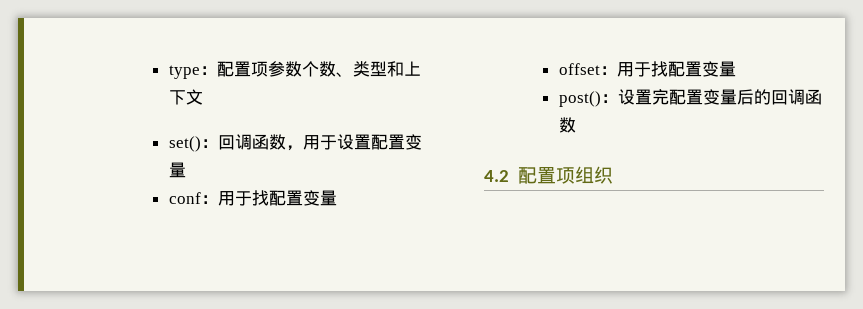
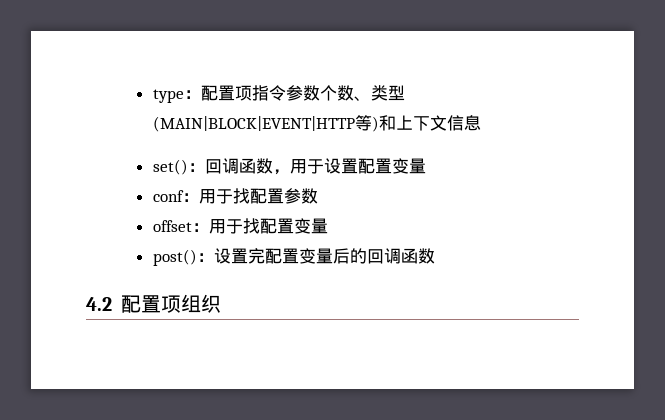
(268, 69) none -> [251,85,286,101] 指令
(387, 69) none -> [152,115,379,132] (MAIN|BLOCK|EVENT|HTTP等)
(203, 97) none -> [446,115,481,131] 信息
[302,190,337,206] 变量 -> [283,188,318,204] 参数

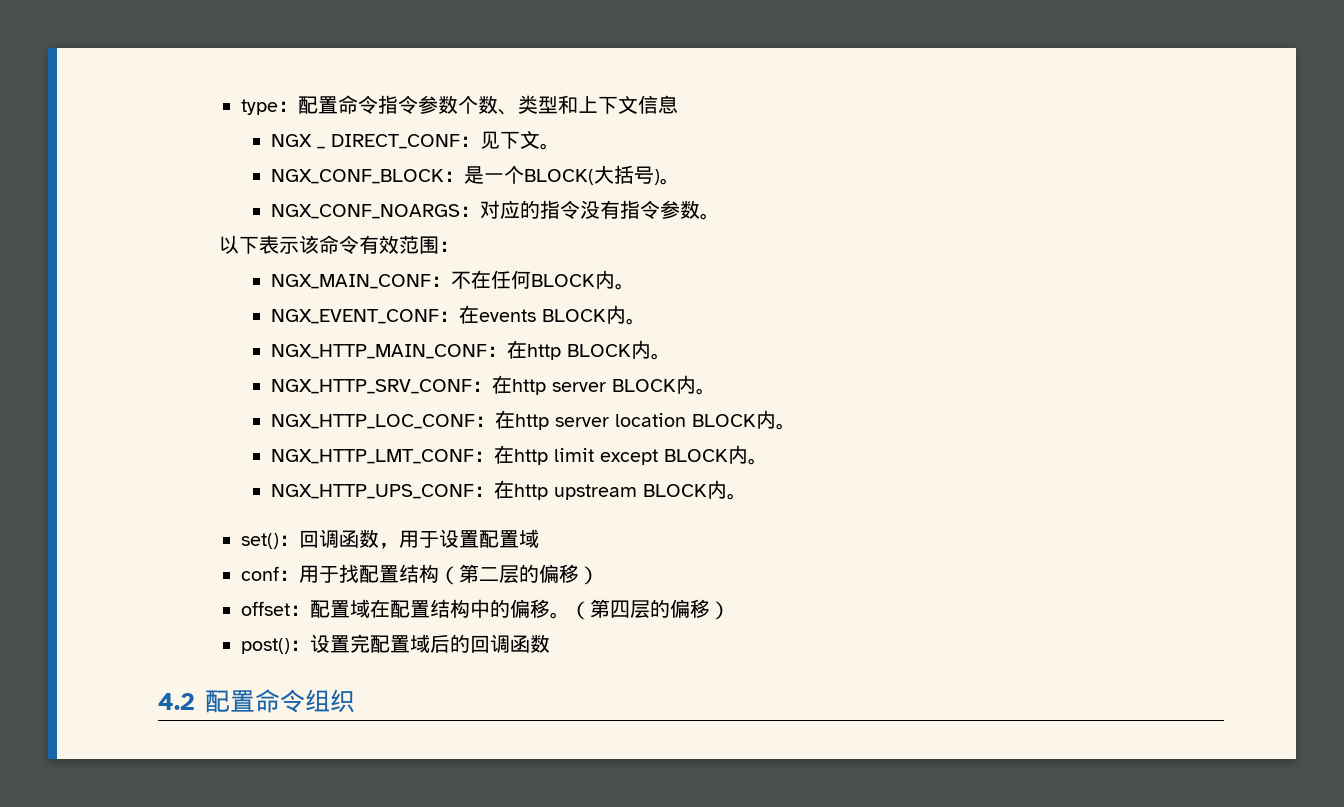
[234,85,252,101] 项 -> [337,95,378,114] 命令
[152,115,379,132] (MAIN|BLOCK|EVENT|HTTP等) -> (558, 105) none
(481, 123) none -> [271,130,561,150] [271,165,681,185] [271,200,721,220] [218,235,459,254] [271,270,636,290] [271,305,647,325] [271,340,672,360] [271,375,717,395] [271,410,797,430] [271,445,769,465] [271,480,748,500] // NGX _ DIRECT_CONF：见下文。 // NGX_CONF_BLOCK：是一个BLOCK(大括号)。 // NGX_CONF_NOARGS：对应的指令没有指令参数。 // 以下表示该命令有效范围： // NGX_MAIN_CONF：不在任何BLOCK内。 // NGX_EVENT_CONF：在events BLOCK内。 // NGX_HTTP_MAIN_CONF：在http BLOCK内。 // NGX_HTTP_SRV_CONF：在http server BLOCK内。 // NGX_HTTP_LOC_CONF：在http server location BLOCK内。 // NGX_HTTP_LMT_CONF：在http limit except BLOCK内。 // NGX_HTTP_UPS_CONF：在http upstream BLOCK内。
[391,158,426,174] 变量 -> [518,529,539,548] 域
[283,188,318,204] [152,218,328,234] 参数 // offset：用于找配置变量 -> [398,564,599,585] [240,599,730,620] 结构（第二层的偏移） // offset：配置域在配置结构中的偏移。（第四层的偏移）
[298,248,333,264] 变量 -> [409,634,430,653] 域
[160,295,181,313] 项 -> [255,689,305,713] 命令

